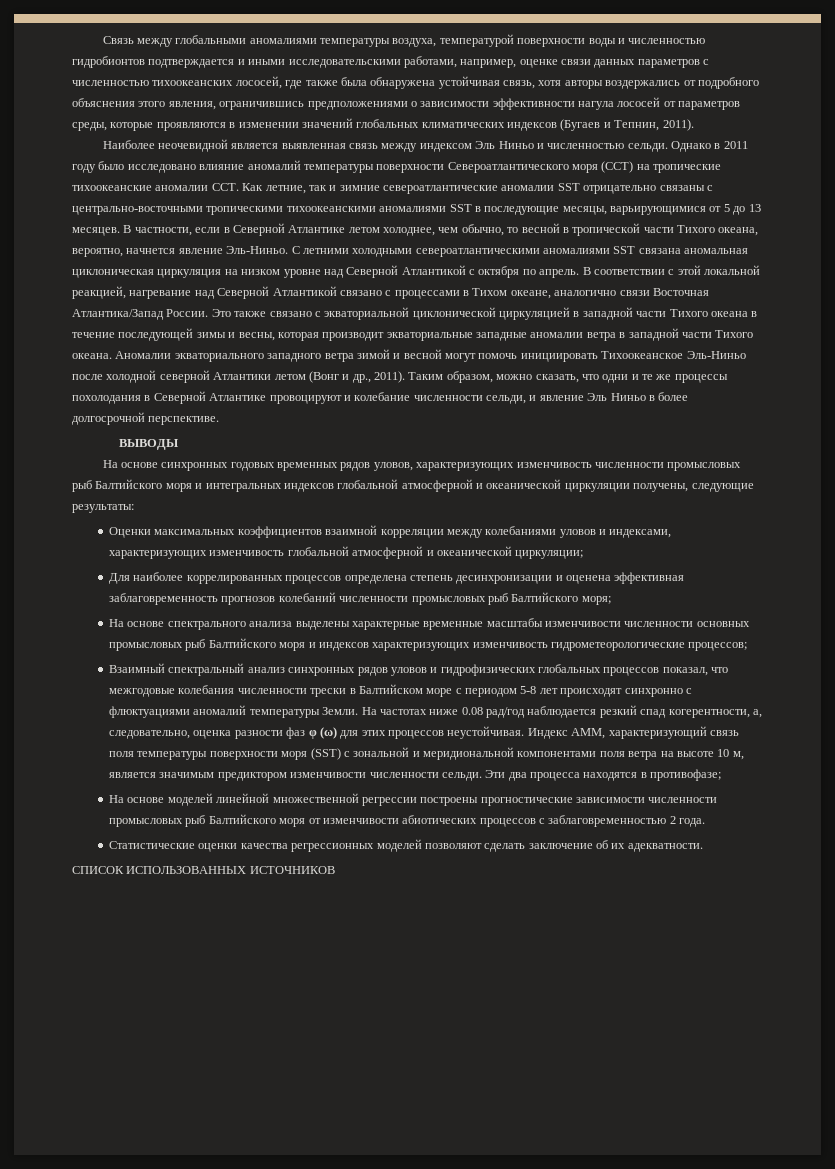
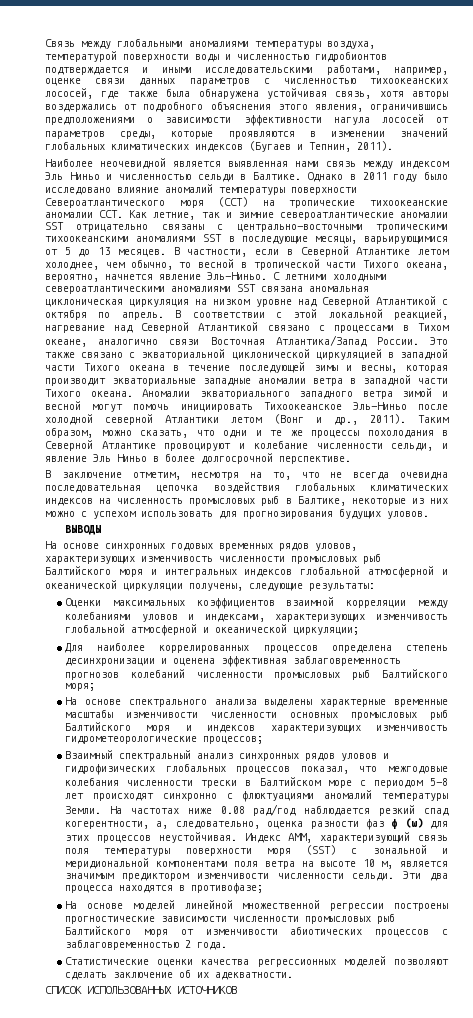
(346, 146) none -> [295,161,319,167] нами
[627,143,668,152] сельди. -> [197,172,301,182] сельди в Балтике.
(220, 420) none -> [45,470,448,480] [45,482,448,493] [45,495,448,506] [45,508,429,519] // В заключение отметим, несмотря на то, что не всегда очевидна последовательная цепочка воздействия глобальных климатических индексов на численность промысловых рыб в Балтике, некоторые из них можно с успехом использовать для прогнозирования будущих уловов.

